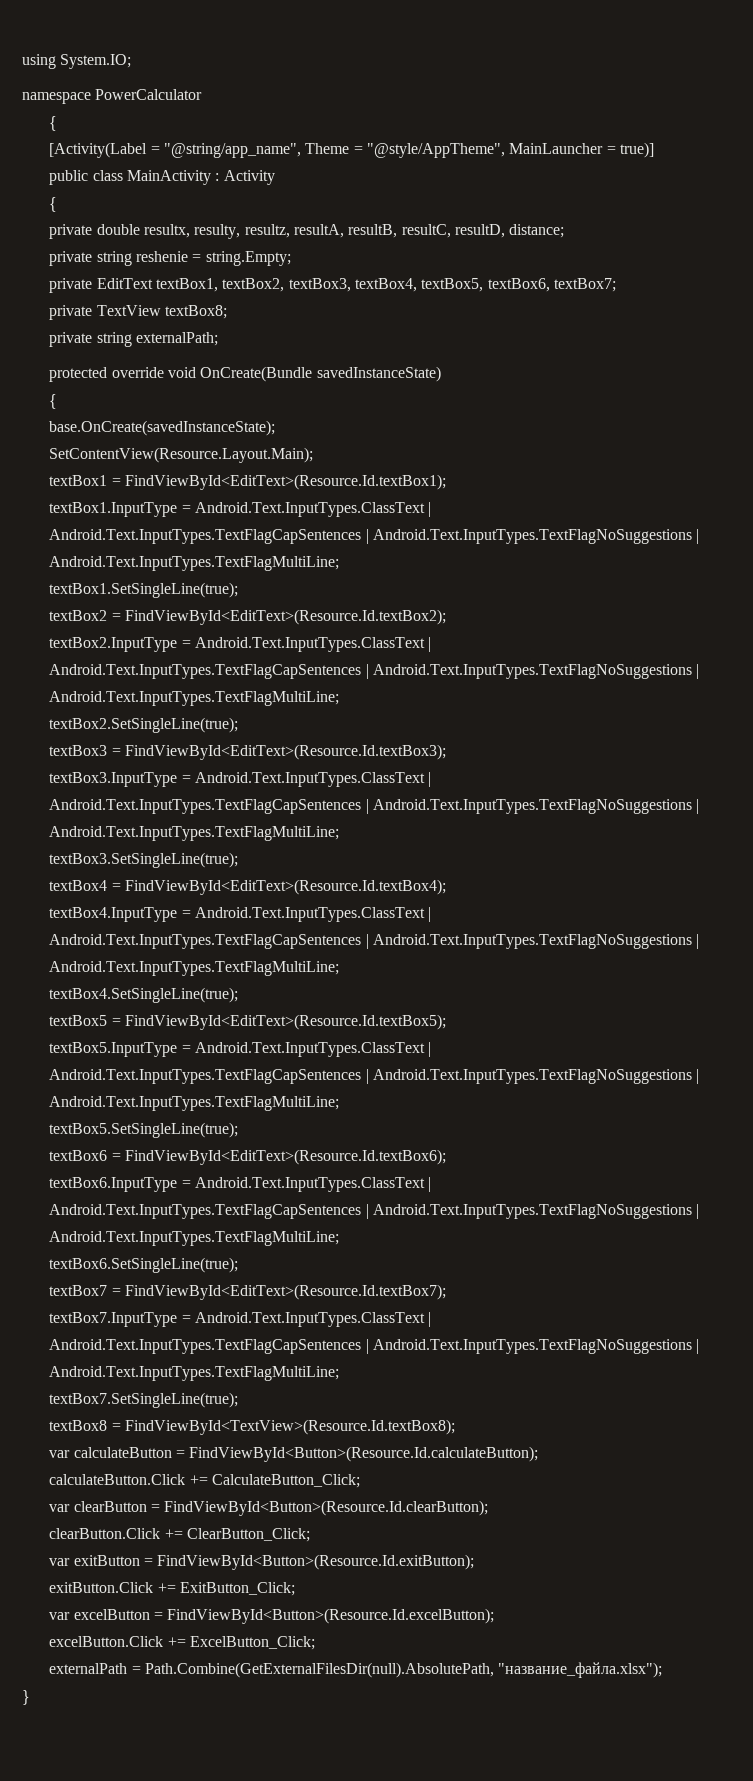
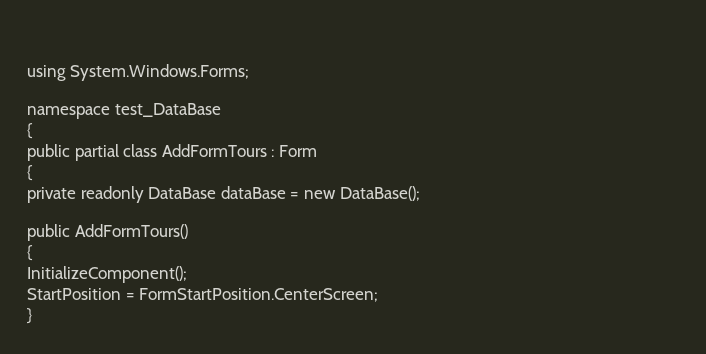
[60,54,132,69] System.IO; -> [69,64,249,81] System.Windows.Forms;
[95,89,203,100] [49,116,58,131] [49,142,654,158] [49,170,275,185] [49,197,58,212] [49,224,565,239] [49,251,291,266] [49,278,616,293] [49,305,228,320] [49,332,219,347] [49,366,441,382] [49,394,58,409] [49,420,276,436] [49,447,314,463] [49,474,447,490] [49,502,432,517] [49,529,700,544] [49,556,340,571] [49,582,239,598] [49,609,447,625] [49,637,432,652] [49,664,700,679] [49,691,340,706] [49,717,239,733] [49,744,447,760] [49,772,432,787] [49,799,700,814] [49,826,340,841] [49,852,239,868] [49,879,447,895] [49,907,432,922] [49,934,700,949] [49,961,340,976] [49,987,239,1003] [49,1014,447,1030] [49,1042,432,1057] [49,1069,700,1084] [49,1096,340,1111] [49,1122,239,1138] [49,1149,447,1165] [49,1177,432,1192] [49,1204,700,1219] [49,1231,340,1246] [49,1257,239,1273] [49,1284,447,1300] [49,1312,432,1327] [49,1339,700,1354] [49,1366,340,1381] [49,1392,239,1408] [49,1419,456,1435] [49,1446,539,1462] [49,1474,361,1488] [49,1500,489,1516] [49,1528,311,1542] [49,1554,475,1570] [49,1582,296,1596] [49,1608,495,1624] [49,1636,316,1650] [49,1662,663,1678] PowerCalculator // { // [Activity(Label = "@string/app_name", Theme = "@style/AppTheme", MainLauncher = true)] // public class MainActivity : Activity // { // private double resultx, resulty, resultz, resultA, resultB, resultC, resultD, distance; // private string reshenie = string.Empty; // private EditText textBox1, textBox2, textBox3, textBox4, textBox5, textBox6, textBox7; // private TextView textBox8; // private string externalPath; // protected override void OnCreate(Bundle savedInstanceState) // { // base.OnCreate(savedInstanceState); // SetContentView(Resource.Layout.Main); // textBox1 = FindViewById<EditText>(Resource.Id.textBox1); // textBox1.InputType = Android.Text.InputTypes.ClassText | Android.Text.InputTypes.TextFlagCapSentences | Android.Text.InputTypes.TextFlagNoSuggestions | Android.Text.InputTypes.TextFlagMultiLine; // textBox1.SetSingleLine(true); // textBox2 = FindViewById<EditText>(Resource.Id.textBox2); // textBox2.InputType = Android.Text.InputTypes.ClassText | Android.Text.InputTypes.TextFlagCapSentences | Android.Text.InputTypes.TextFlagNoSuggestions | Android.Text.InputTypes.TextFlagMultiLine; // textBox2.SetSingleLine(true); // textBox3 = FindViewById<EditText>(Resource.Id.textBox3); // textBox3.InputType = Android.Text.InputTypes.ClassText | Android.Text.InputTypes.TextFlagCapSentences | Android.Text.InputTypes.TextFlagNoSuggestions | Android.Text.InputTypes.TextFlagMultiLine; // textBox3.SetSingleLine(true); // textBox4 = FindViewById<EditText>(Resource.Id.textBox4); // textBox4.InputType = Android.Text.InputTypes.ClassText | Android.Text.InputTypes.TextFlagCapSentences | Android.Text.InputTypes.TextFlagNoSuggestions | Android.Text.InputTypes.TextFlagMultiLine; // textBox4.SetSingleLine(true); // textBox5 = FindViewById<EditText>(Resource.Id.textBox5); // textBox5.InputType = Android.Text.InputTypes.ClassText | Android.Text.InputTypes.TextFlagCapSentences | Android.Text.InputTypes.TextFlagNoSuggestions | Android.Text.InputTypes.TextFlagMultiLine; // textBox5.SetSingleLine(true); // textBox6 = FindViewById<EditText>(Resource.Id.textBox6); // textBox6.InputType = Android.Text.InputTypes.ClassText | Android.Text.InputTypes.TextFlagCapSentences | Android.Text.InputTypes.TextFlagNoSuggestions | Android.Text.InputTypes.TextFlagMultiLine; // textBox6.SetSingleLine(true); // textBox7 = FindViewById<EditText>(Resource.Id.textBox7); // textBox7.InputType = Android.Text.InputTypes.ClassText | Android.Text.InputTypes.TextFlagCapSentences | Android.Text.InputTypes.TextFlagNoSuggestions | Android.Text.InputTypes.TextFlagMultiLine; // textBox7.SetSingleLine(true); // textBox8 = FindViewById<TextView>(Resource.Id.textBox8); // var calculateButton = FindViewById<Button>(Resource.Id.calculateButton); // calculateButton.Click += CalculateButton_Click; // var clearButton = FindViewById<Button>(Resource.Id.clearButton); // clearButton.Click += ClearButton_Click; // var exitButton = FindViewById<Button>(Resource.Id.exitButton); // exitButton.Click += ExitButton_Click; // var excelButton = FindViewById<Button>(Resource.Id.excelButton); // excelButton.Click += ExcelButton_Click; // externalPath = Path.Combine(GetExternalFilesDir(null).AbsolutePath, "название_файла.xlsx"); -> [114,103,221,117] [27,123,33,139] [27,144,317,161] [27,165,33,181] [27,186,420,203] [27,224,188,241] [27,245,33,261] [27,266,187,283] [27,288,379,302] test_DataBase // { // public partial class AddFormTours : Form // { // private readonly DataBase dataBase = new DataBase(); // public AddFormTours() // { // InitializeComponent(); // StartPosition = FormStartPosition.CenterScreen;

